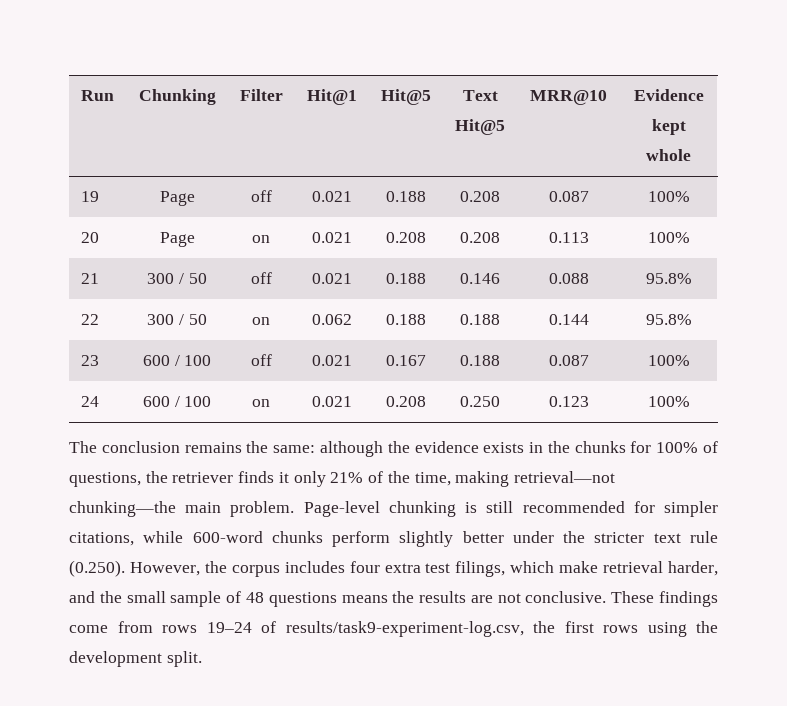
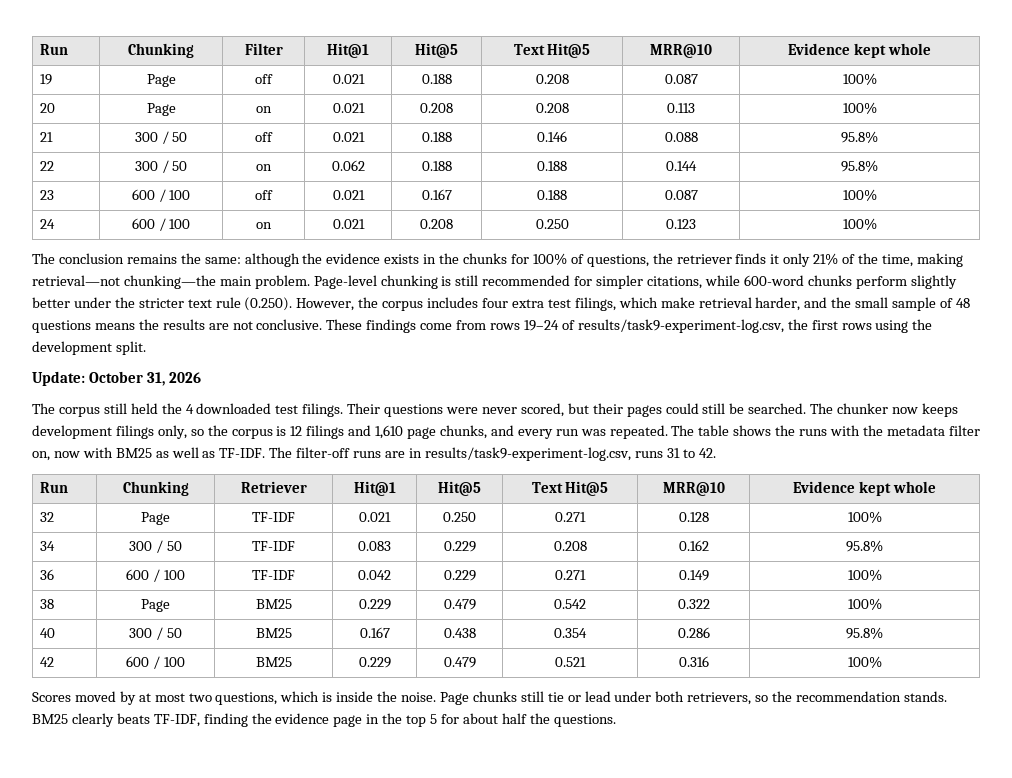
(202, 659) none -> [32,371,201,386] [32,403,958,417] [32,425,980,439] [32,447,716,461] [40,482,69,493] [122,481,189,496] [240,481,307,493] [353,481,396,496] [438,481,481,496] [531,481,609,496] [662,482,725,496] [793,481,936,496] [40,512,55,522] [141,512,170,525] [252,512,295,522] [359,512,391,522] [443,512,476,522] [555,512,586,522] [678,512,709,522] [847,511,882,523] [40,541,56,551] [129,540,182,553] [252,541,295,551] [358,541,391,551] [443,541,476,552] [553,541,587,551] [678,540,709,551] [846,540,883,552] [40,569,55,580] [126,569,185,582] [252,570,295,580] [358,570,391,580] [443,570,476,581] [555,570,586,580] [678,570,709,581] [847,569,882,581] [40,599,55,609] [141,599,170,612] [255,599,292,609] [358,599,391,610] [443,599,476,610] [554,599,586,609] [677,599,710,609] [847,598,882,610] [40,628,56,638] [129,627,182,640] [255,628,292,638] [359,627,390,638] [443,628,476,638] [554,628,587,638] [677,627,710,638] [846,627,883,639] [40,657,55,667] [126,656,185,669] [255,657,292,667] [358,657,391,668] [443,657,476,668] [555,657,586,667] [678,656,709,667] [847,656,882,668] [32,691,947,705] [32,713,616,727] // Update: October 31, 2026 // The corpus still held the 4 downloaded test filings. Their questions were never scored, but their pages could still be searched. The chunker now keeps development filings only, so the corpus is 12 filings and 1,610 page chunks, and every run was repeated. The table shows the runs with the metadata filter on, now with BM25 as well as TF-IDF. The filter-off runs are in results/task9-experiment-log.csv, runs 31 to 42. // Run | Chunking | Retriever | Hit@1 | Hit@5 | Text Hit@5 | MRR@10 | Evidence kept whole // 32 | Page | TF-IDF | 0.021 | 0.250 | 0.271 | 0.128 | 100% // 34 | 300 / 50 | TF-IDF | 0.083 | 0.229 | 0.208 | 0.162 | 95.8% // 36 | 600 / 100 | TF-IDF | 0.042 | 0.229 | 0.271 | 0.149 | 100% // 38 | Page | BM25 | 0.229 | 0.479 | 0.542 | 0.322 | 100% // 40 | 300 / 50 | BM25 | 0.167 | 0.438 | 0.354 | 0.286 | 95.8% // 42 | 600 / 100 | BM25 | 0.229 | 0.479 | 0.521 | 0.316 | 100% // Scores moved by at most two questions, which is inside the noise. Page chunks still tie or lead under both retrievers, so the recommendation stands. BM25 clearly beats TF-IDF, finding the evidence page in the top 5 for about half the questions.

